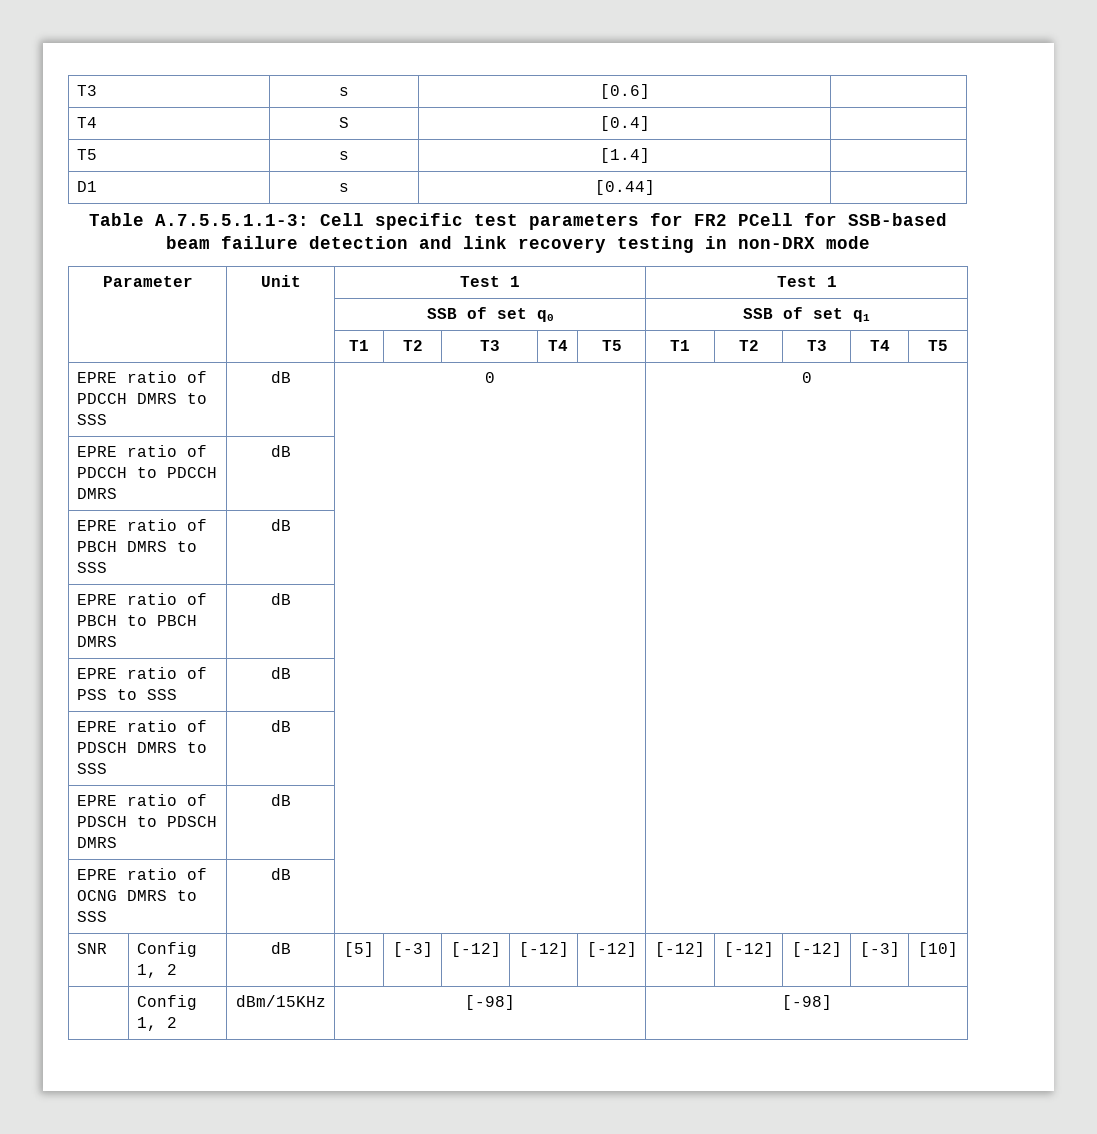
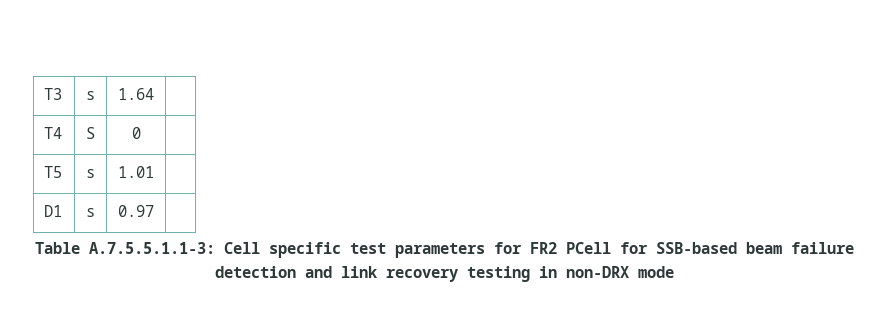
[599,84,650,99] [0.6] -> [118,88,154,100] 1.64
[599,116,650,131] [0.4] -> [131,127,141,139] 0
[599,148,650,163] [1.4] -> [118,166,154,178] 1.01
[594,180,655,195] [0.44] -> [118,205,154,217] 0.97
[102,276,193,287] [260,275,301,287] [460,276,520,287] [776,276,837,287] [426,307,554,322] [743,307,870,322] [349,340,369,351] [402,340,423,351] [479,340,500,351] [547,340,568,351] [601,340,622,351] [670,340,690,351] [738,340,759,351] [806,340,827,351] [869,340,890,351] [928,340,948,351] [76,371,207,383] [76,393,207,404] [76,414,107,425] [270,371,291,383] [485,372,495,383] [801,372,812,383] [76,445,207,457] [76,467,217,478] [76,488,117,499] [270,445,291,457] [76,519,207,531] [76,541,197,552] [76,562,107,573] [270,519,291,531] [76,593,207,605] [76,615,197,626] [76,636,117,647] [270,593,291,605] [76,667,207,679] [76,689,177,700] [270,667,291,679] [76,720,207,732] [76,742,207,753] [76,763,107,774] [270,720,291,732] [76,794,207,806] [76,816,217,827] [76,837,117,848] [270,794,291,806] [76,868,207,880] [76,890,197,901] [76,911,107,922] [270,868,291,880] [76,943,107,954] [136,942,197,957] [136,964,177,978] [270,942,291,954] [344,942,374,957] [392,942,433,957] [450,942,501,957] [518,942,569,957] [586,942,637,957] [655,942,705,957] [723,942,774,957] [791,942,842,957] [859,942,900,957] [918,942,958,957] [136,995,197,1010] [136,1017,177,1031] [235,995,326,1007] [465,995,515,1010] [781,995,832,1010] // Parameter | Unit | Test 1 | Test 1 // | | SSB of set q0 | SSB of set q1 // | | T1 | T2 | T3 | T4 | T5 | T1 | T2 | T3 | T4 | T5 // EPRE ratio of PDCCH DMRS to SSS | dB | 0 | 0 // EPRE ratio of PDCCH to PDCCH DMRS | dB | | // EPRE ratio of PBCH DMRS to SSS | dB | | // EPRE ratio of PBCH to PBCH DMRS | dB | | // EPRE ratio of PSS to SSS | dB | | // EPRE ratio of PDSCH DMRS to SSS | dB | | // EPRE ratio of PDSCH to PDSCH DMRS | dB | | // EPRE ratio of OCNG DMRS to SSS | dB | | // SNR | Config 1, 2 | dB | [5] | [-3] | [-12] | [-12] | [-12] | [-12] | [-12] | [-12] | [-3] | [10] // | Config 1, 2 | dBm/15KHz | [-98] | [-98] -> (674, 272) none

